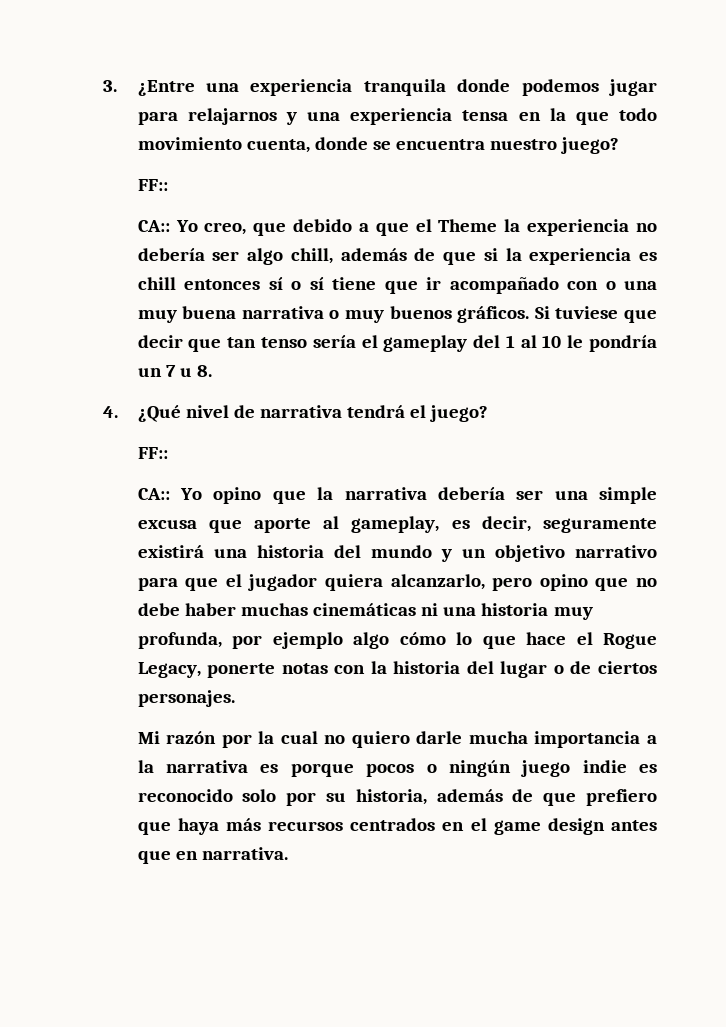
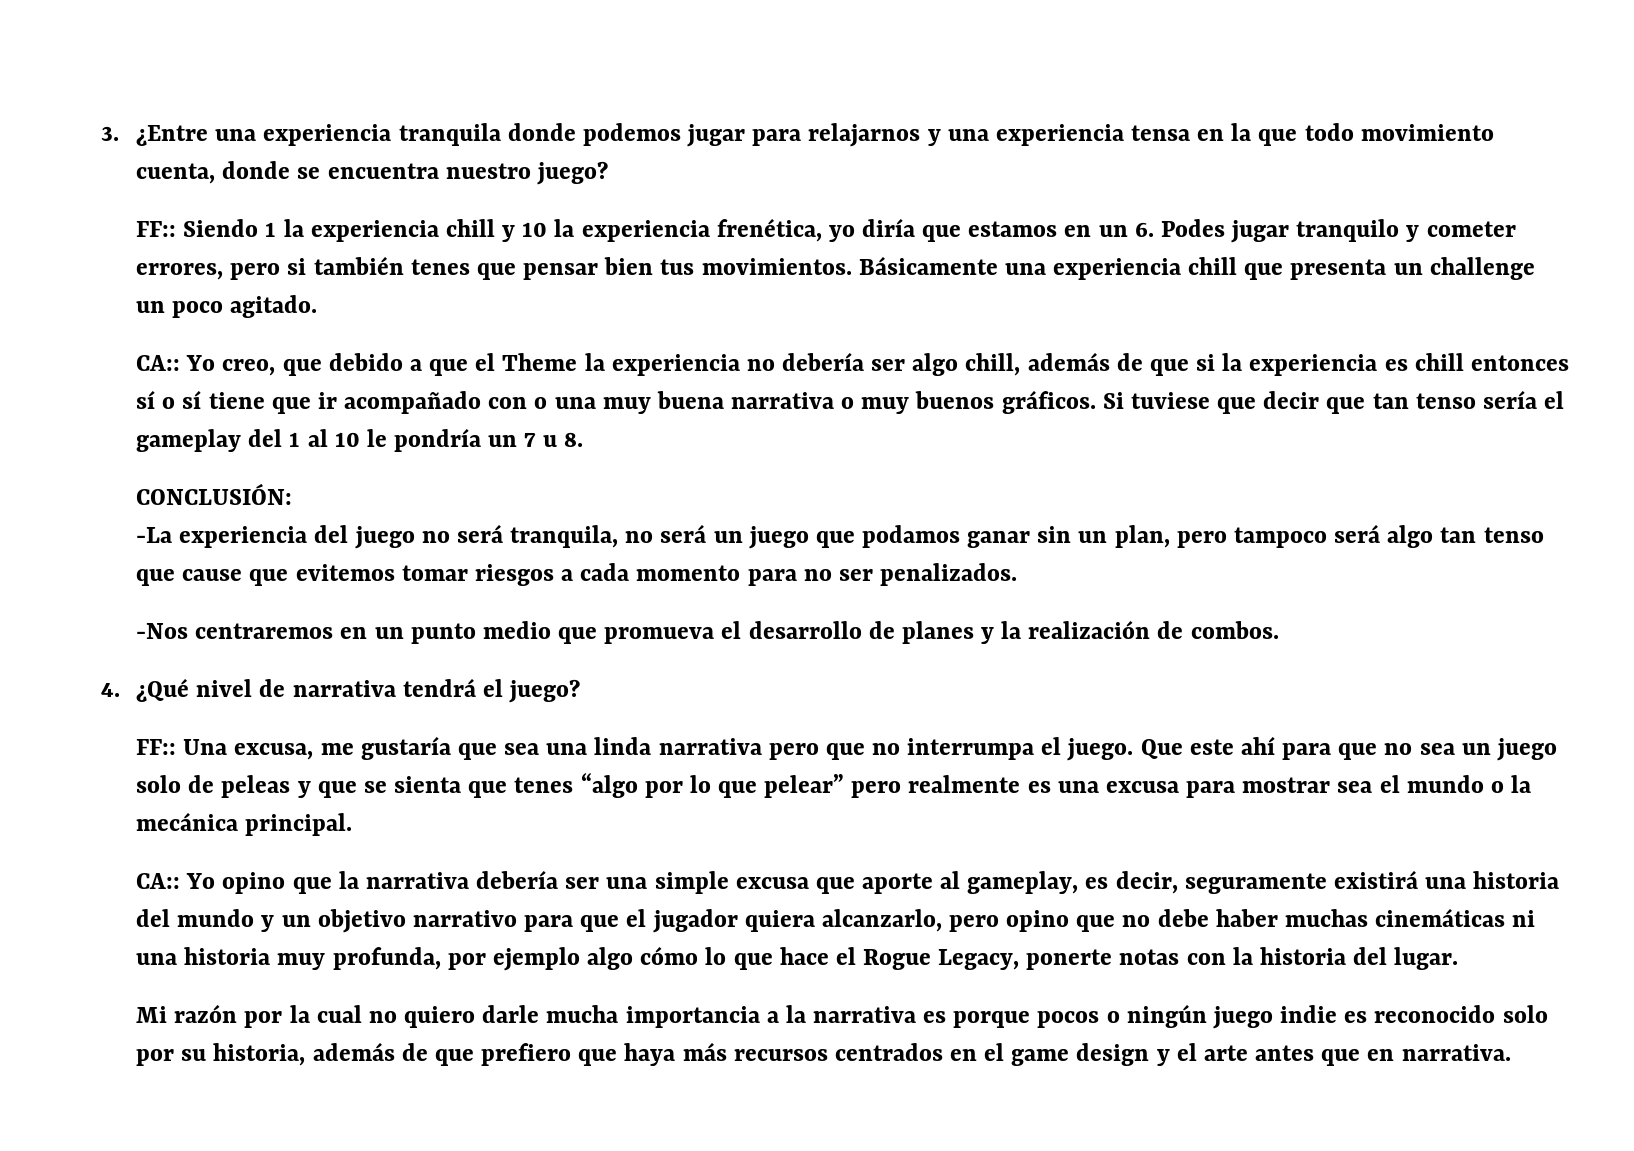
(168, 185) none -> [183,218,1516,243] [136,256,1535,280] [136,295,318,318] Siendo 1 la experiencia chill y 10 la experiencia frenética, yo diría que estamos en un 6. Podes jugar tranquilo y cometer errores, pero si también tenes que pensar bien tus movimientos. Básicamente una experiencia chill que presenta un challenge un poco agitado.
(213, 371) none -> [136,483,293,505] [136,524,1544,549] [136,563,1017,586] [136,620,1279,644] // CONCLUSIÓN: // -La experiencia del juego no será tranquila, no será un juego que podamos ganar sin un plan, pero tampoco será algo tan tenso que cause que evitemos tomar riesgos a cada momento para no ser penalizados. // -Nos centraremos en un punto medio que promueva el desarrollo de planes y la realización de combos.
(168, 453) none -> [183,736,1557,761] [136,773,1531,798] [136,812,353,836] Una excusa, me gustaría que sea una linda narrativa pero que no interrumpa el juego. Que este ahí para que no sea un juego solo de peleas y que se sienta que tenes “algo por lo que pelear” pero realmente es una excusa para mostrar sea el mundo o la mecánica principal.
[500,661,657,678] [137,690,235,707] lugar o de ciertos personajes. -> [1394,947,1459,970] lugar.
(605, 826) none -> [1156,1043,1248,1066] y el arte

